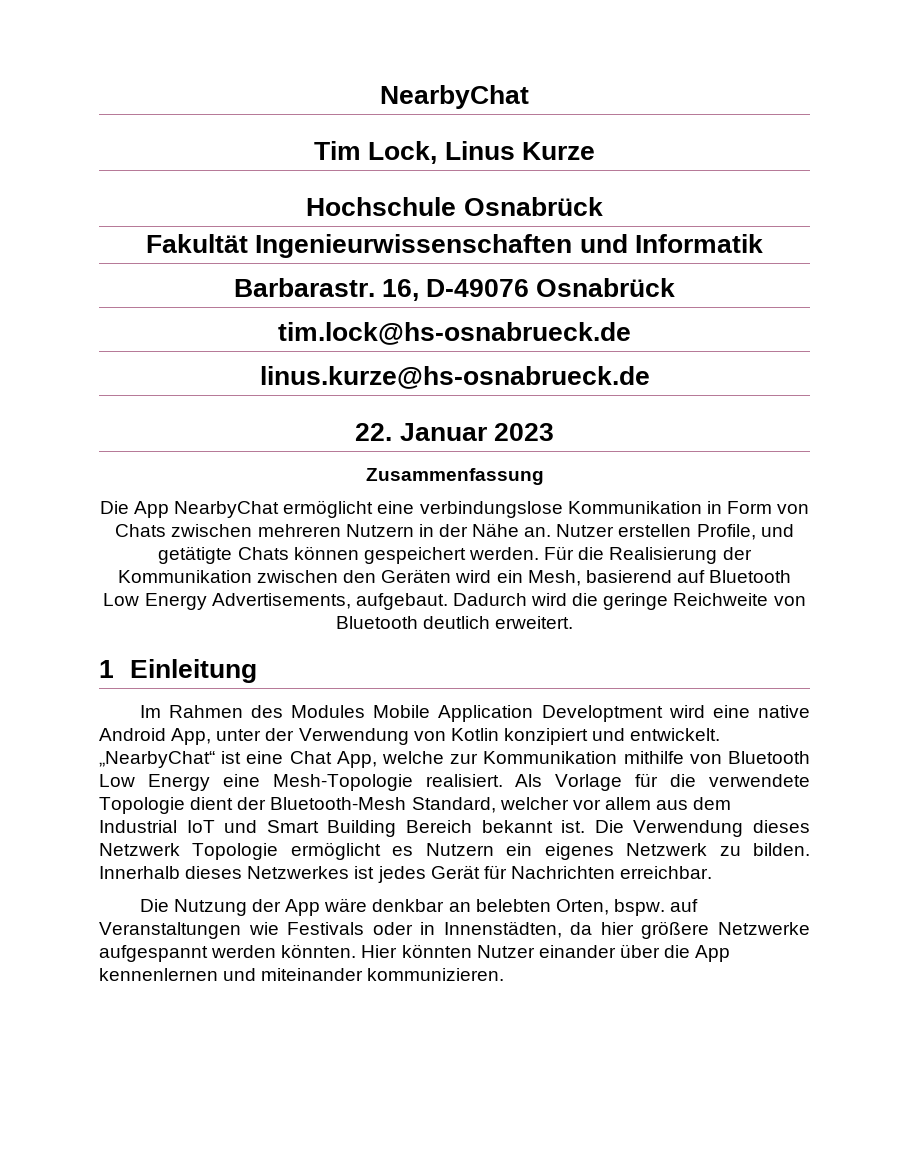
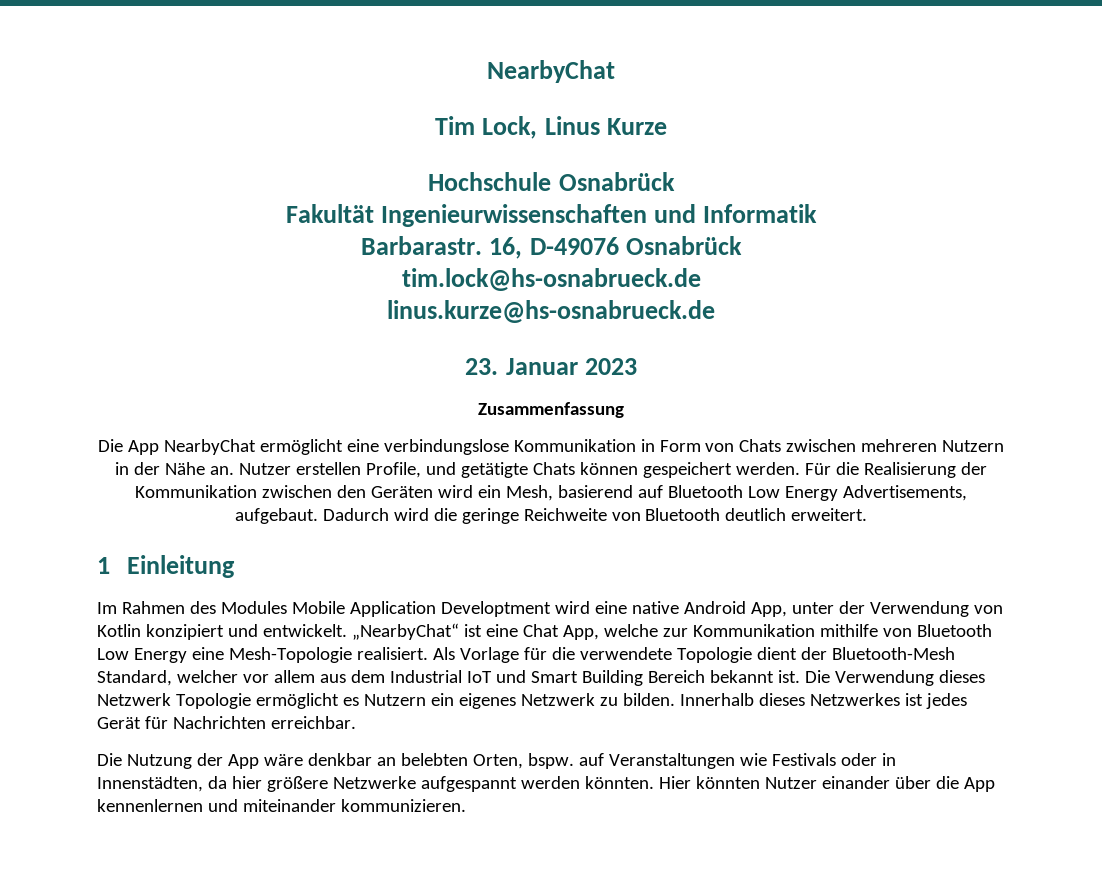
[355,423,393,441] 22. -> [465,358,499,375] 23.

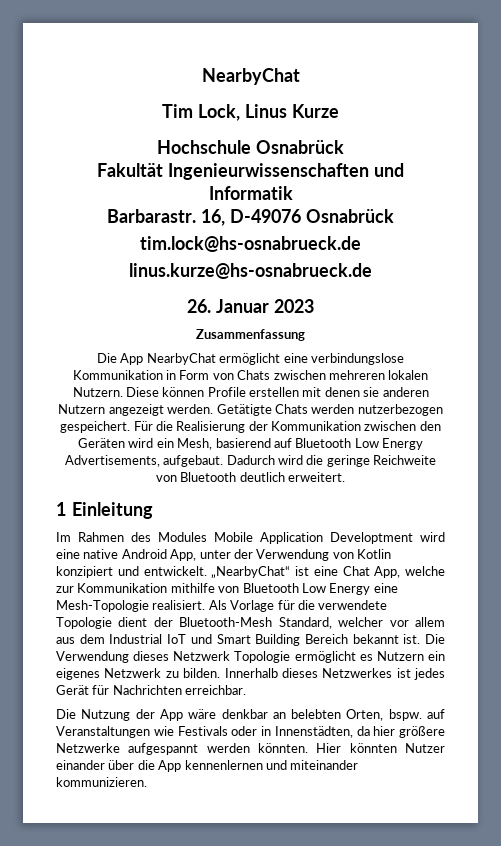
[465,358,499,375] 23. -> [187,299,212,313] 26.
[942,440,1005,452] [115,462,800,478] Nutzern in der Nähe an. Nutzer erstellen Profile, und getätigte Chats können gespeichert werden. -> [388,370,429,380] [72,387,429,397] [58,404,443,416] [60,421,131,433] lokalen Nutzern. Diese können Profile erstellen mit denen sie anderen Nutzern angezeigt werden. Getätigte Chats werden nutzerbezogen gespeichert.

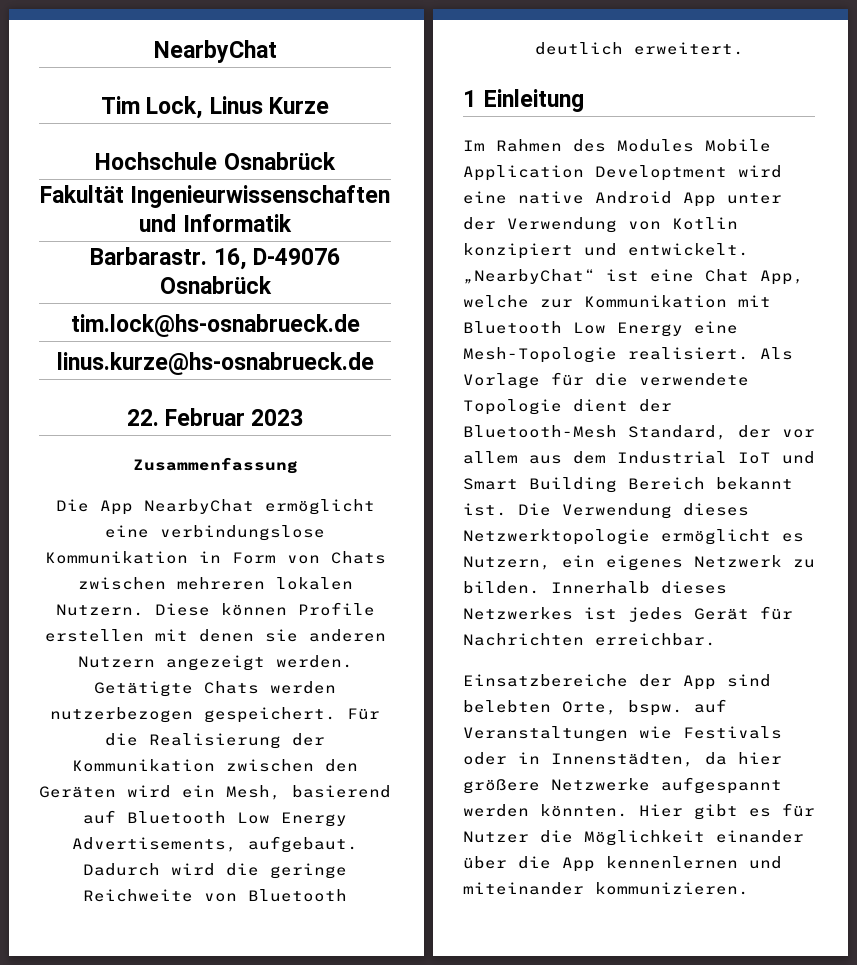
[187,299,269,313] 26. Januar -> [126,408,245,426] 22. Februar
[170,549,197,561] App, -> [683,192,716,207] App
[170,583,240,593] mithilfe von -> [738,295,771,307] mit
[338,617,384,627] welcher -> [738,425,771,438] der
[173,651,291,663] Netzwerk Topologie -> [463,529,650,545] Netzwerktopologie
[376,651,424,661] Nutzern -> [463,556,551,570] Nutzern,
[56,709,384,721] Die Nutzung der App wäre denkbar an belebten Orten, -> [463,674,771,690] [463,700,617,715] Einsatzbereiche der App sind belebten Orte,
[349,743,445,753] könnten Nutzer -> [694,803,815,820] [463,830,705,846] gibt es für Nutzer die Möglichkeit

